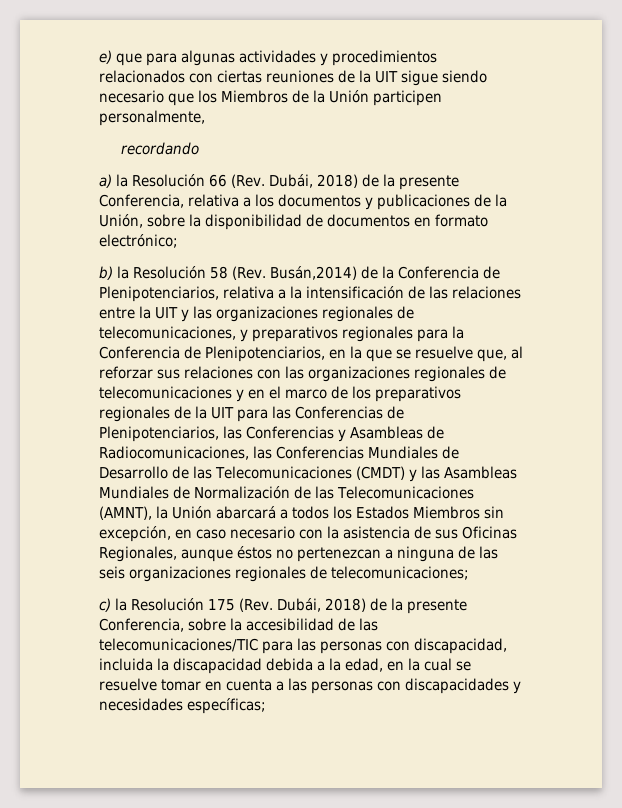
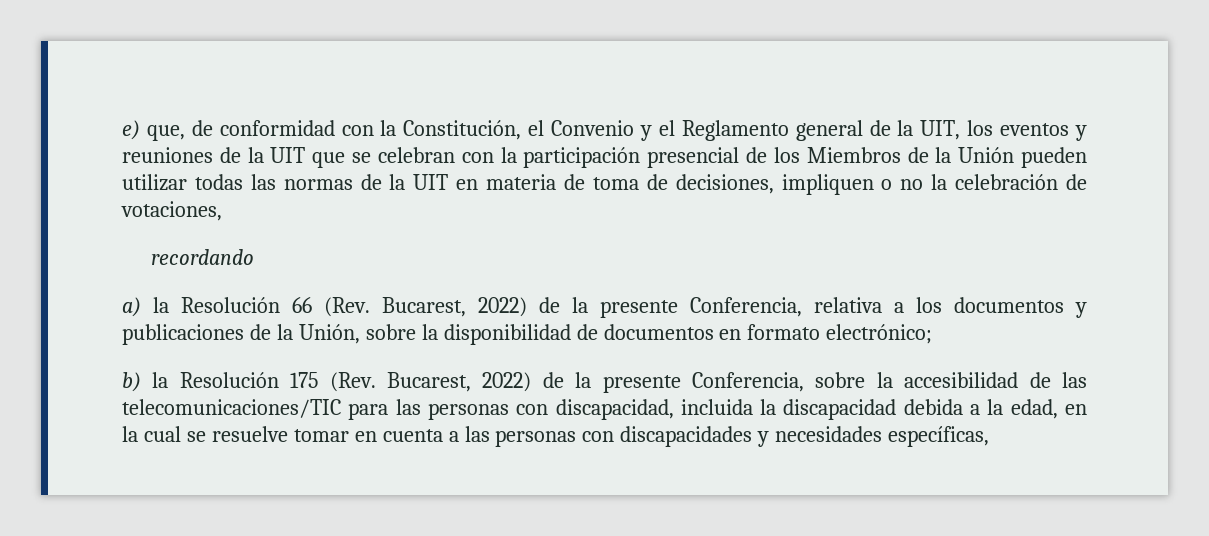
[116,50,437,66] [99,70,487,86] [99,90,194,106] que para algunas actividades y procedimientos relacionados con ciertas reuniones de la UIT sigue siendo necesario que -> [146,120,1088,141] [122,147,768,168] que, de conformidad con la Constitución, el Convenio y el Reglamento general de la UIT, los eventos y reuniones de la UIT que se celebran con la participación presencial de
[373,90,442,106] [99,110,205,126] participen personalmente, -> [1021,147,1088,168] [122,174,1088,195] [121,201,222,221] pueden utilizar todas las normas de la UIT en materia de toma de decisiones, impliquen o no la celebración de votaciones,
[268,174,358,188] Dubái, 2018) -> [382,297,527,317] Bucarest, 2022)
[210,266,500,280] [99,286,521,302] [99,306,414,322] [99,326,464,342] [99,346,523,362] [99,366,506,382] [99,386,461,402] [99,406,404,422] [99,426,444,442] [99,446,459,460] [99,466,517,482] [99,486,474,499] [99,506,504,520] [99,526,517,542] [99,546,498,562] [99,566,469,582] [99,598,366,612] 58 (Rev. Busán,2014) de la Conferencia de Plenipotenciarios, relativa a la intensificación de las relaciones entre la UIT y las organizaciones regionales de telecomunicaciones, y preparativos regionales para la Conferencia de Plenipotenciarios, en la que se resuelve que, al reforzar sus relaciones con las organizaciones regionales de telecomunicaciones y en el marco de los preparativos regionales de la UIT para las Conferencias de Plenipotenciarios, las Conferencias y Asambleas de Radiocomunicaciones, las Conferencias Mundiales de Desarrollo de las Telecomunicaciones (CMDT) y las Asambleas Mundiales de Normalización de las Telecomunicaciones (AMNT), la Unión abarcará a todos los Estados Miembros sin excepción, en caso necesario con la asistencia de sus Oficinas Regionales, aunque éstos no pertenezcan a ninguna de las seis organizaciones regionales de telecomunicaciones; // c) la Resolución 175 (Rev. Dubái, 2018) -> [290,372,532,392] 175 (Rev. Bucarest, 2022)
[187,698,266,714] específicas; -> [888,426,990,447] específicas,

